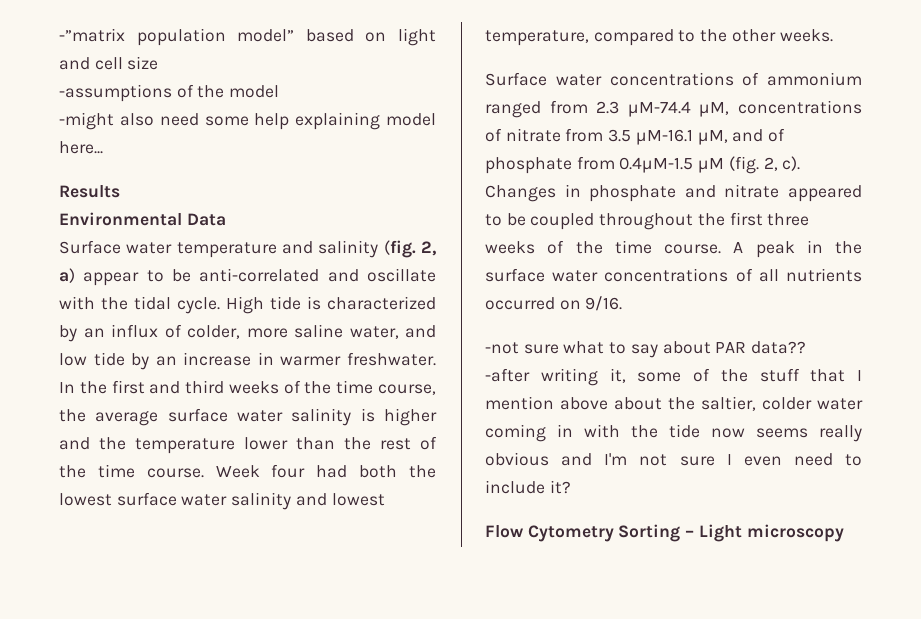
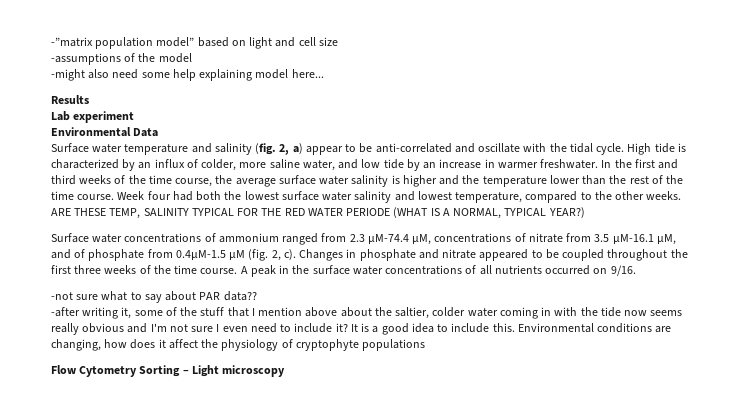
(120, 191) none -> [51,111,135,123] // Lab experiment
(833, 35) none -> [51,207,585,219] ARE THESE TEMP, SALINITY TYPICAL FOR THE RED WATER PERIODE (WHAT IS A NORMAL, TYPICAL YEAR?)
(571, 487) none -> [350,323,672,335] [51,339,426,351] It is a good idea to include this. Environmental conditions are changing, how does it affect the physiology of cryptophyte populations

